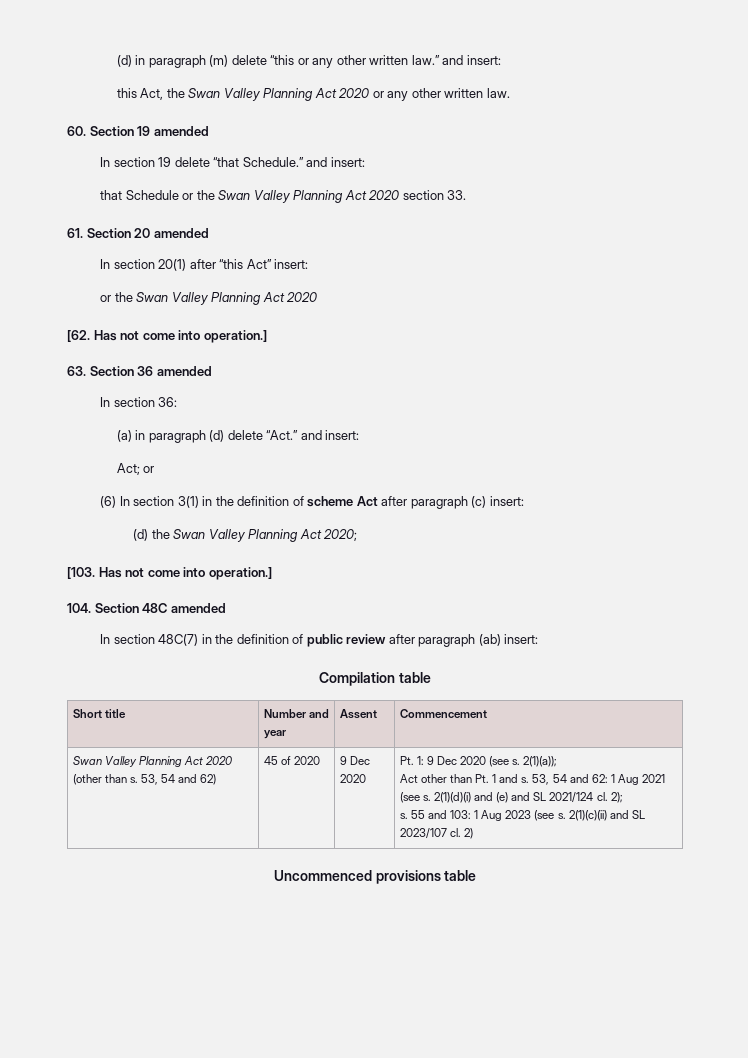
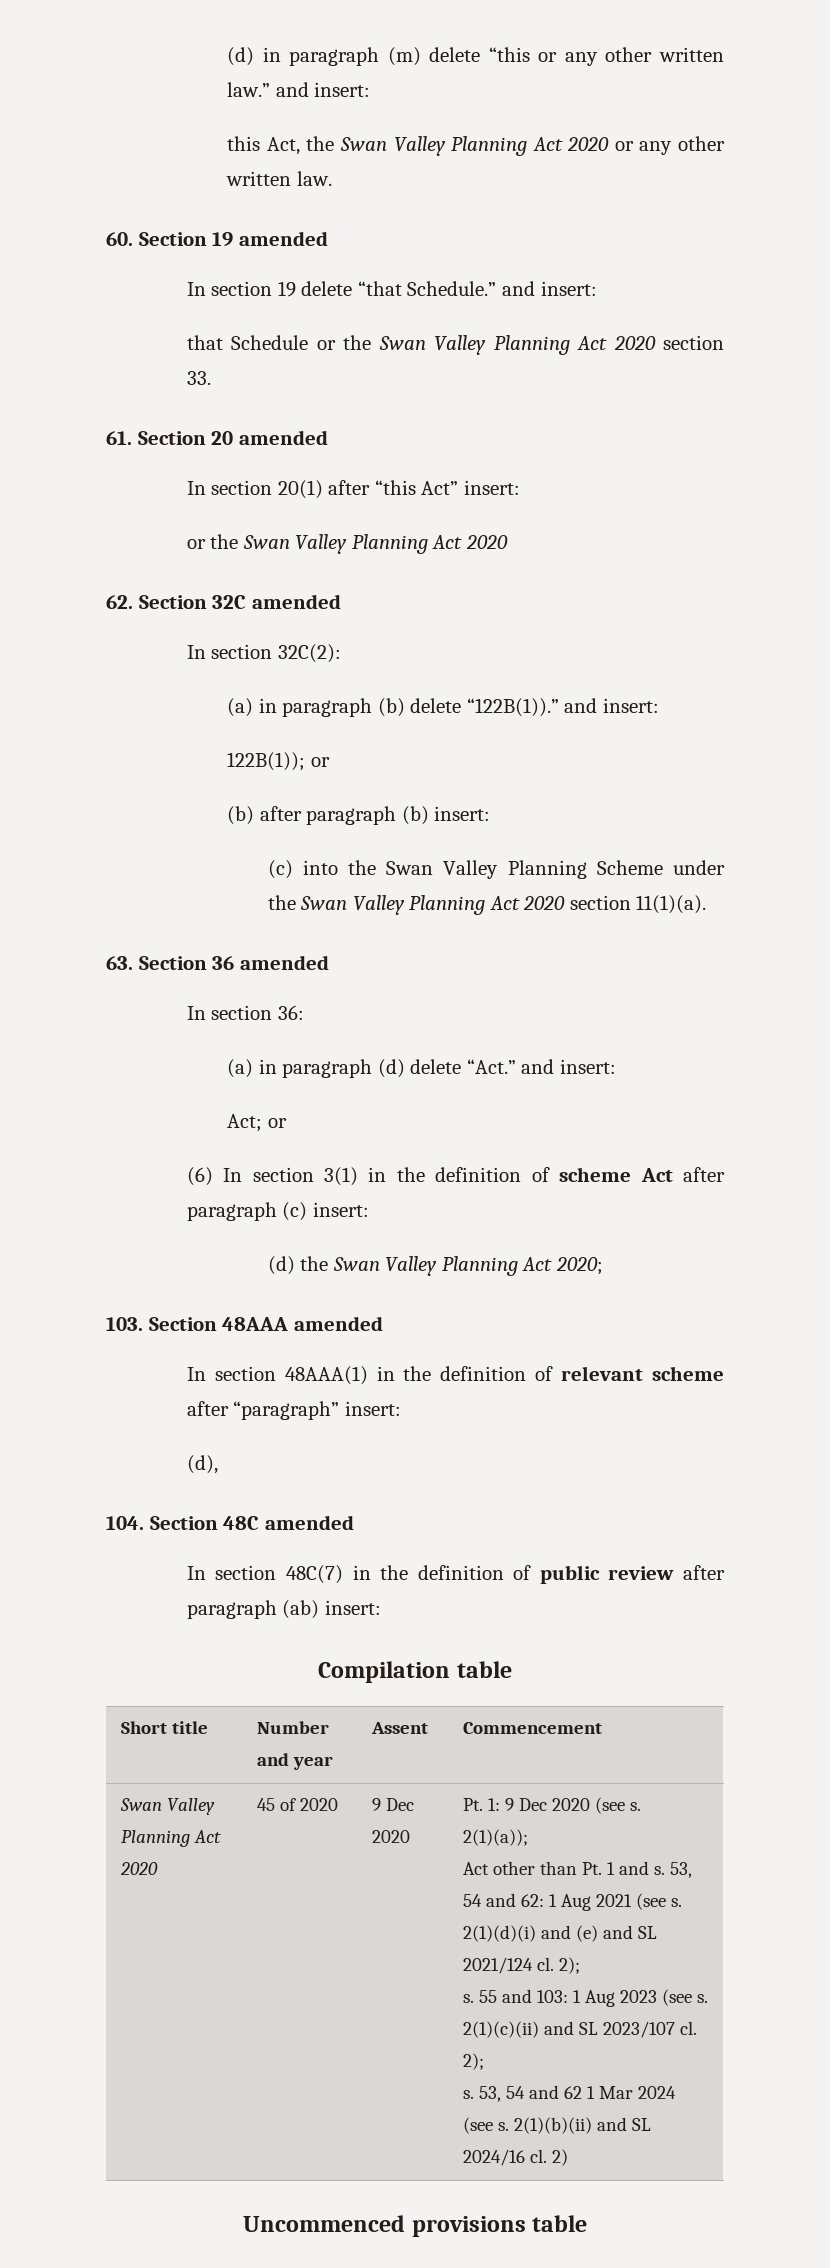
[67,330,267,343] [62. Has not come into operation.] -> [106,594,341,609] [186,644,341,663] [227,698,659,717] [227,752,330,771] [227,806,491,825] [267,860,725,879] [267,895,707,915] 62. Section 32C amended // In section 32C(2): // (a) in paragraph (b) delete “122B(1)).” and insert: // 122B(1)); or // (b) after paragraph (b) insert: // (c) into the Swan Valley Planning Scheme under the Swan Valley Planning Act 2020 section 11(1)(a).
[67,567,272,580] [103. Has not come into operation.] -> [106,1316,383,1331] [186,1366,725,1385] [186,1401,401,1420] [186,1455,218,1474] 103. Section 48AAA amended // In section 48AAA(1) in the definition of relevant scheme after “paragraph” insert: // (d),
[72,774,217,785] (other than s. 53, 54 and 62) -> (158, 1868) none
(461, 832) none -> [462,2053,484,2070] [462,2085,676,2102] [462,2117,651,2134] [462,2149,547,2166] 2); // s. 53, 54 and 62 1 Mar 2024 (see s. 2(1)(b)(ii) and SL 2024/16 cl.

